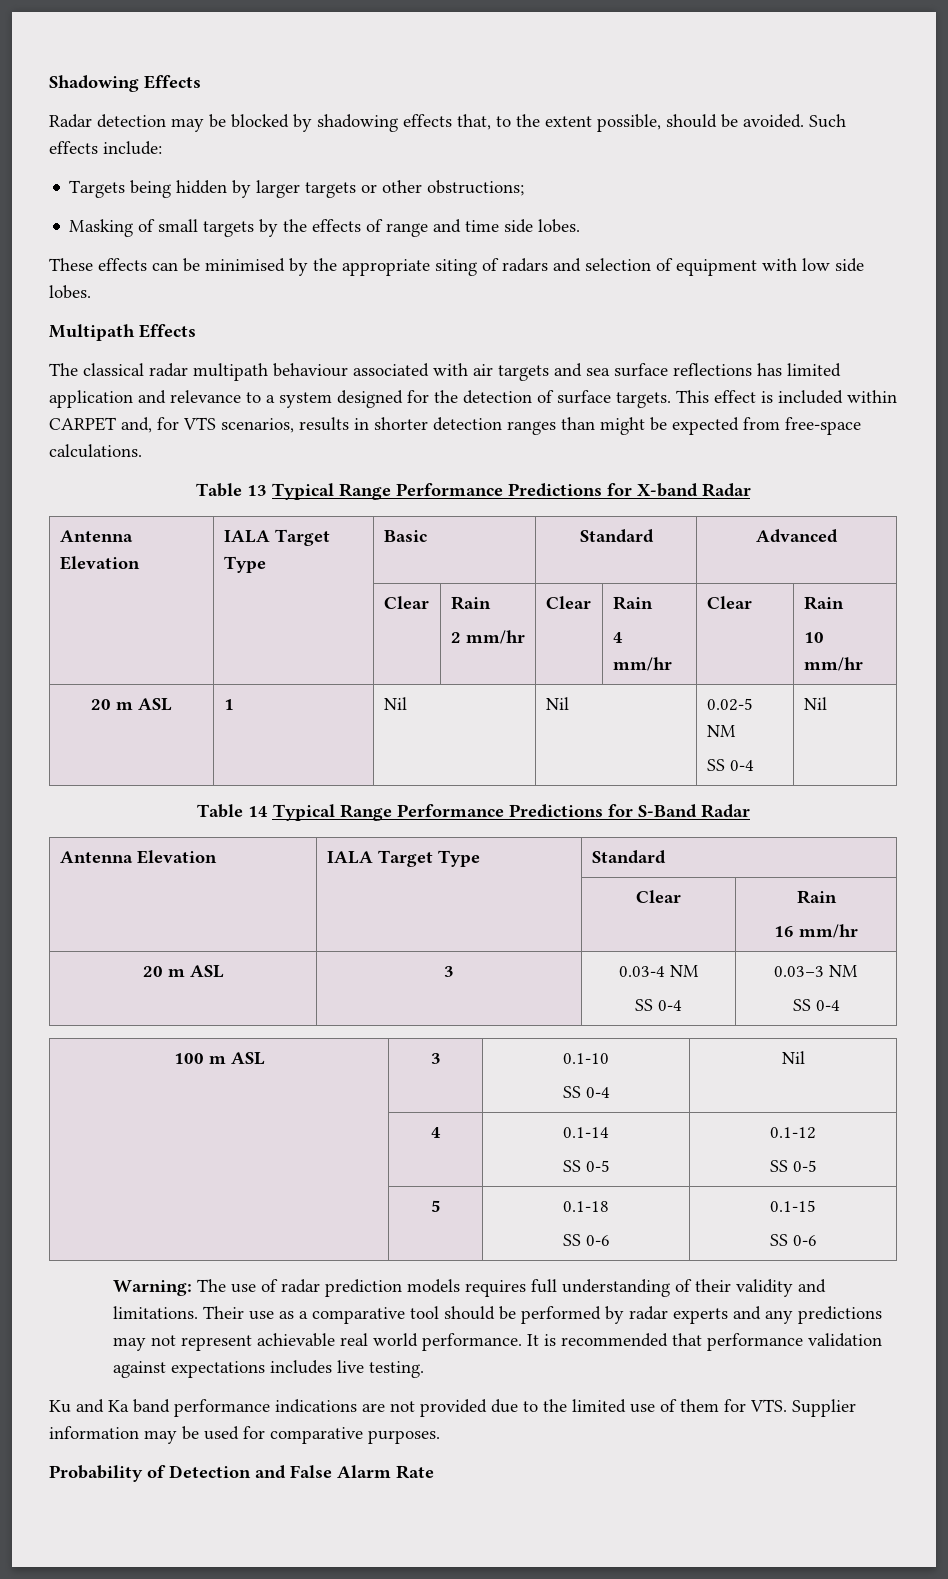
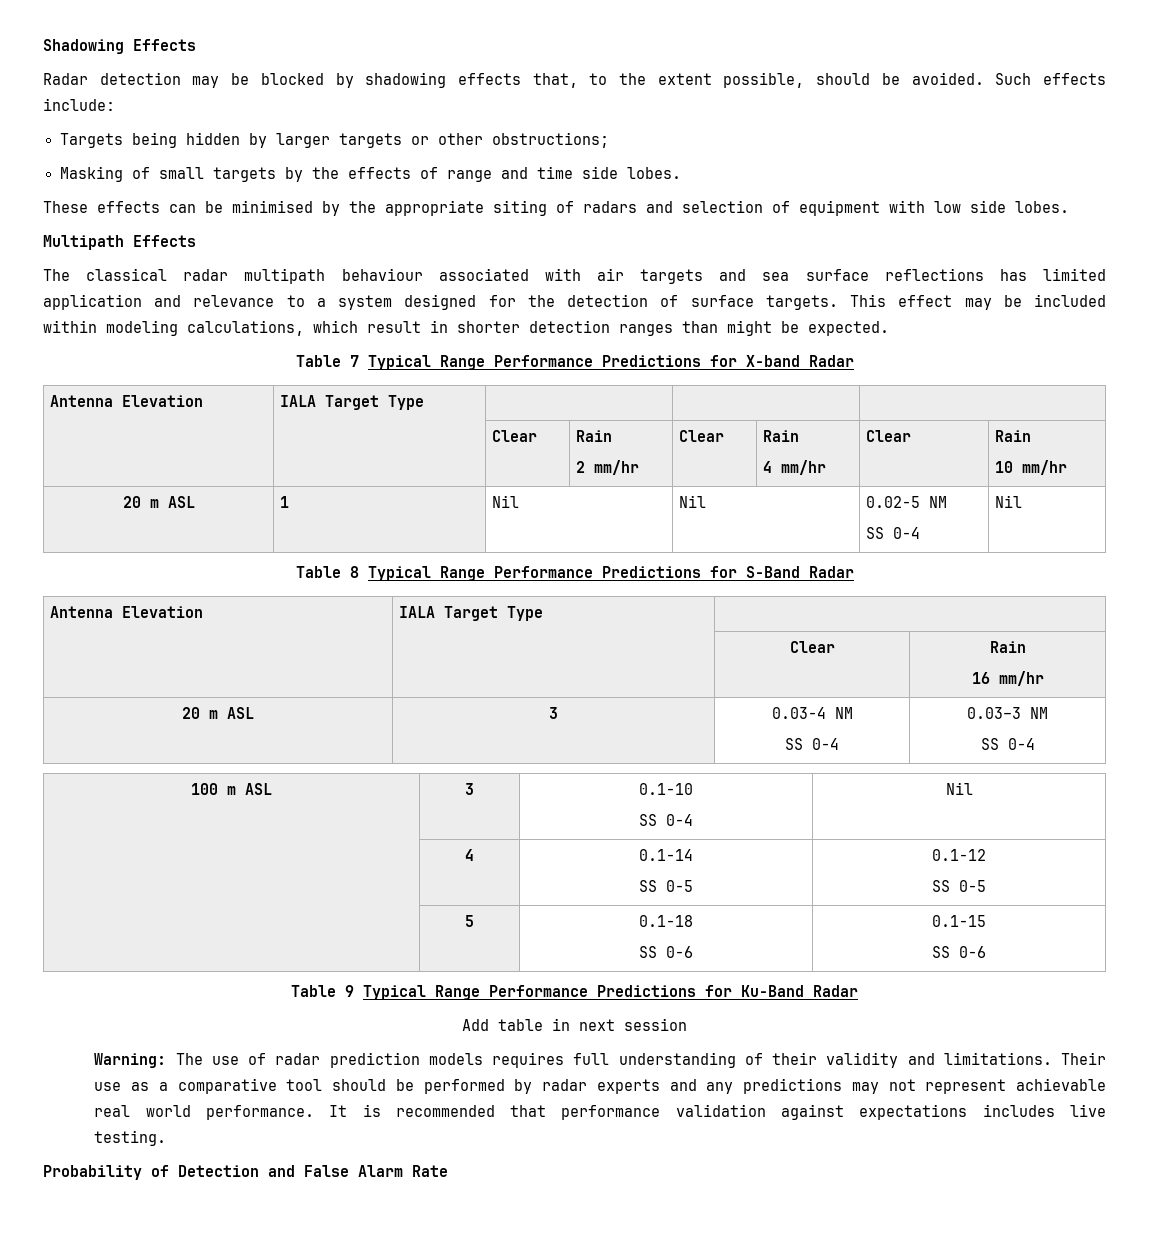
[761,390,897,404] [49,417,349,433] is included within CARPET and, for VTS scenarios, results -> [964,294,1107,310] [43,320,421,336] may be included within modeling calculations, which result
[672,417,861,435] [49,444,142,458] [195,483,267,497] expected from free-space calculations. // Table 13 -> [808,321,889,336] [295,355,359,367] expected. // Table 7
[383,530,427,542] [579,529,654,543] [756,529,838,543] Basic | Standard | Advanced -> (424, 402) | |
[247,806,268,817] 14 -> [349,566,359,578] 8
[591,850,666,864] Standard -> (543, 613) none
(817, 1240) none -> [291,985,858,1000] [462,1018,687,1031] // Table 9 Typical Range Performance Predictions for Ku-Band Radar // Add table in next session
[49,1399,856,1417] [49,1426,440,1444] // Ku and Ka band performance indications are not provided due to the limited use of them for VTS. Supplier information may be used for comparative purposes. -> (167, 1138) none

